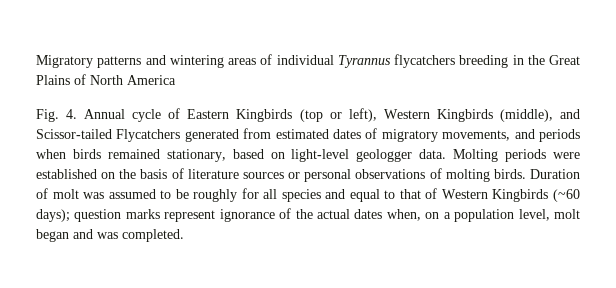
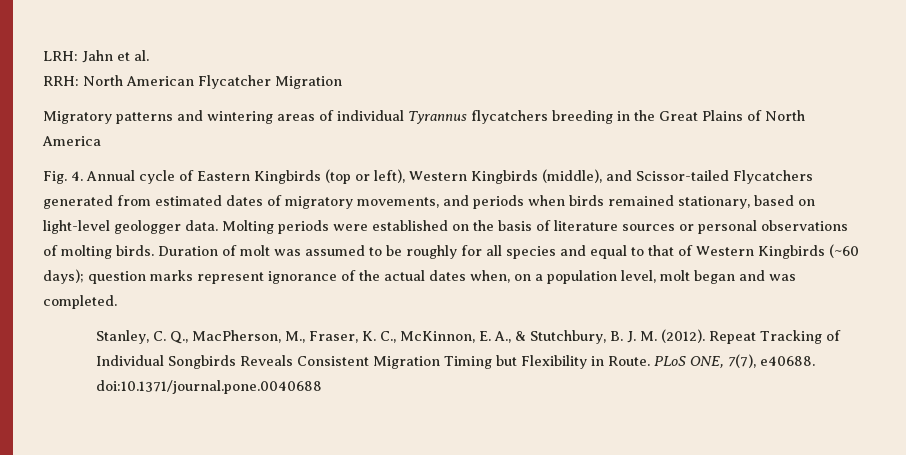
(36, 61) none -> [43,50,149,63] [43,75,342,89] LRH: Jahn et al. // RRH: North American Flycatcher Migration //
(184, 235) none -> [95,329,841,344] [95,354,815,369] [95,380,322,394] // Stanley, C. Q., MacPherson, M., Fraser, K. C., McKinnon, E. A., & Stutchbury, B. J. M. (2012). Repeat Tracking of Individual Songbirds Reveals Consistent Migration Timing but Flexibility in Route. PLoS ONE, 7(7), e40688. doi:10.1371/journal.pone.0040688

